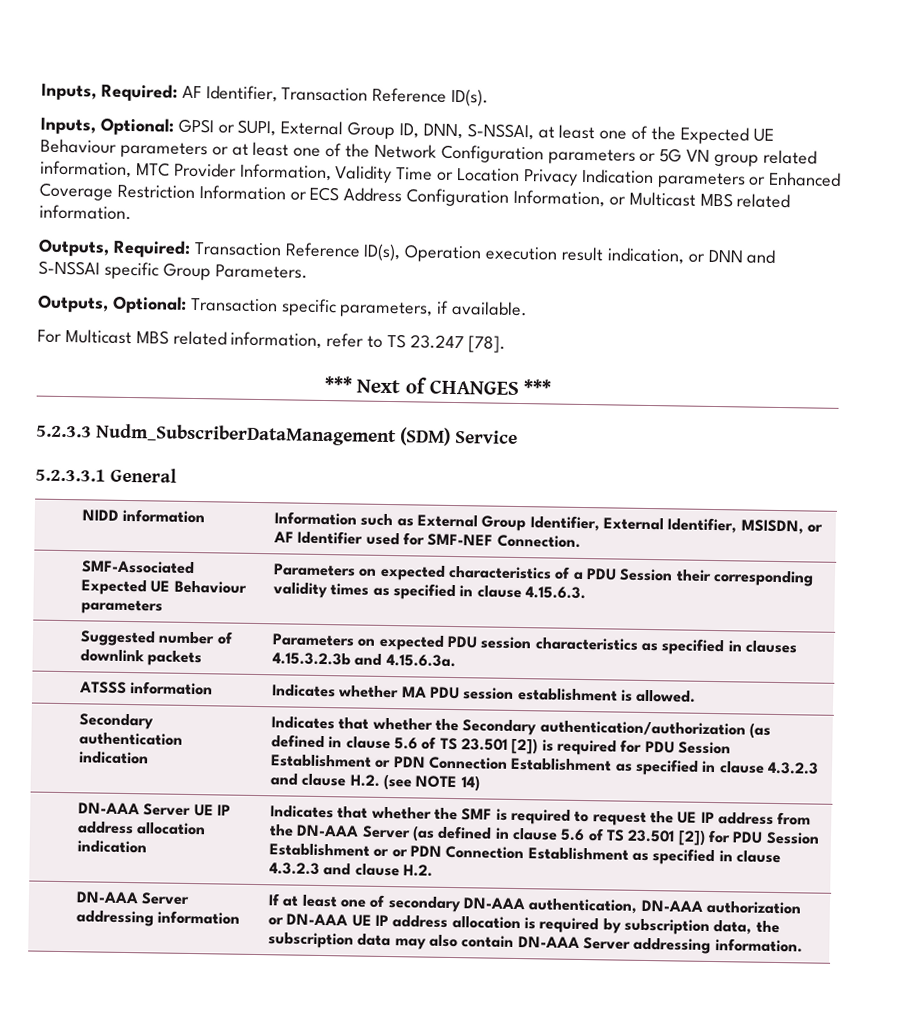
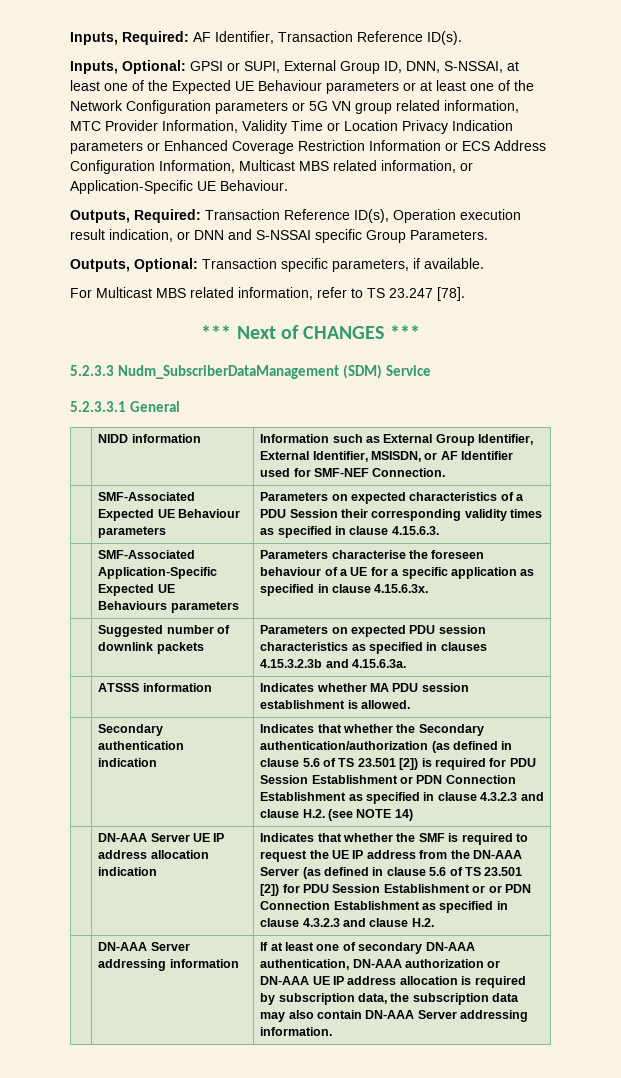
[608,191,791,209] [39,204,132,221] or Multicast MBS related information. -> [239,160,473,173] [70,180,288,194] Multicast MBS related information, or Application-Specific UE Behaviour.
(586, 593) none -> [98,550,196,559] [98,567,218,579] [98,584,175,596] [98,601,239,613] [260,550,485,559] [260,567,535,579] [260,584,429,596] // | SMF-Associated Application-Specific Expected UE Behaviours parameters | Parameters characterise the foreseen behaviour of a UE for a specific application as specified in clause 4.15.6.3x.

